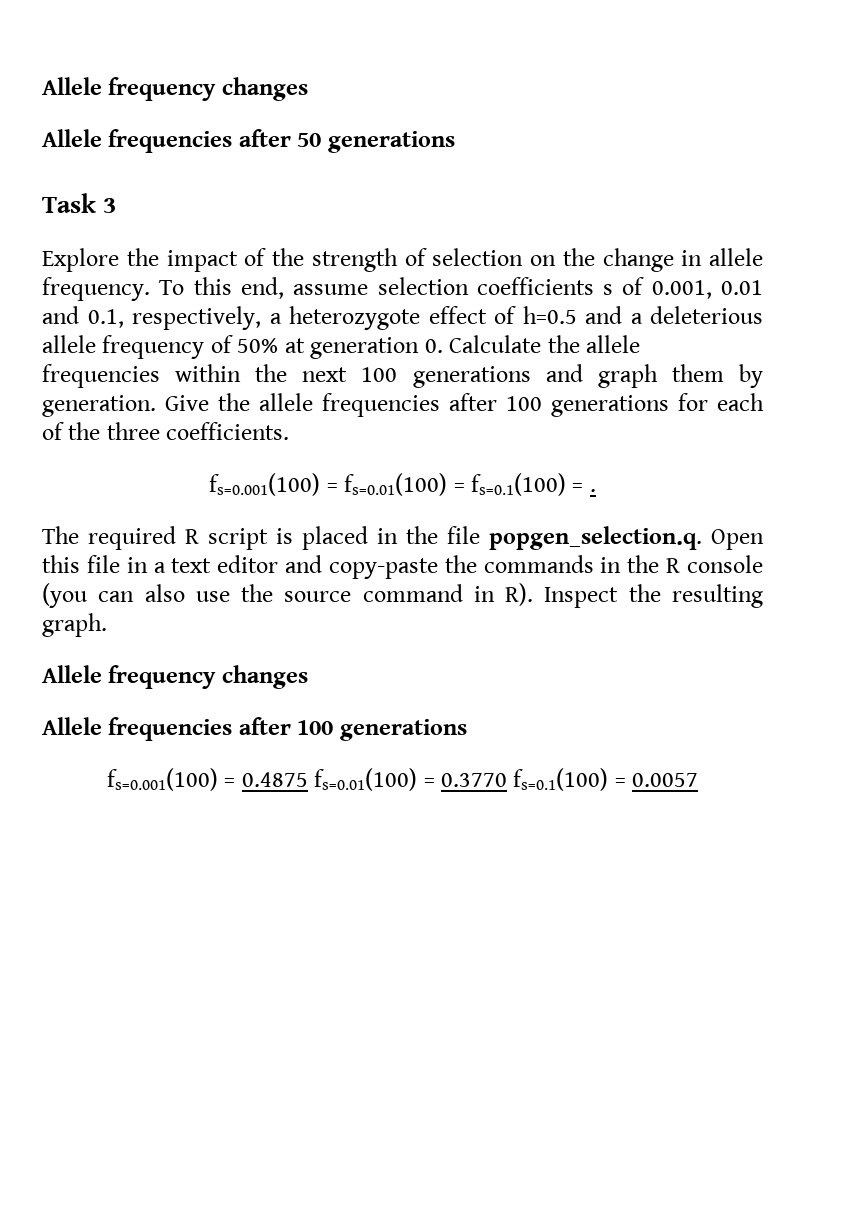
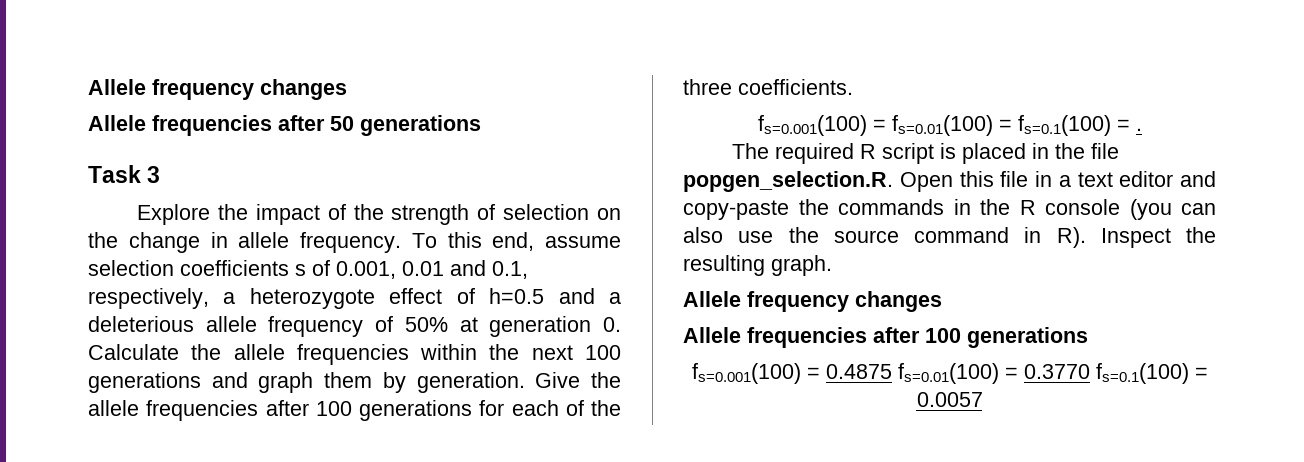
[489,526,702,550] popgen_selection.q. -> [683,171,893,192] popgen_selection.R.

